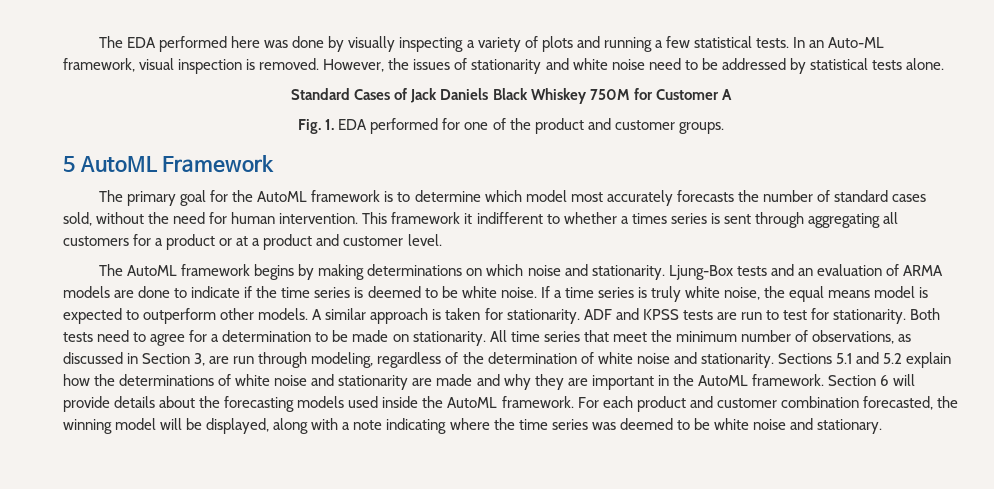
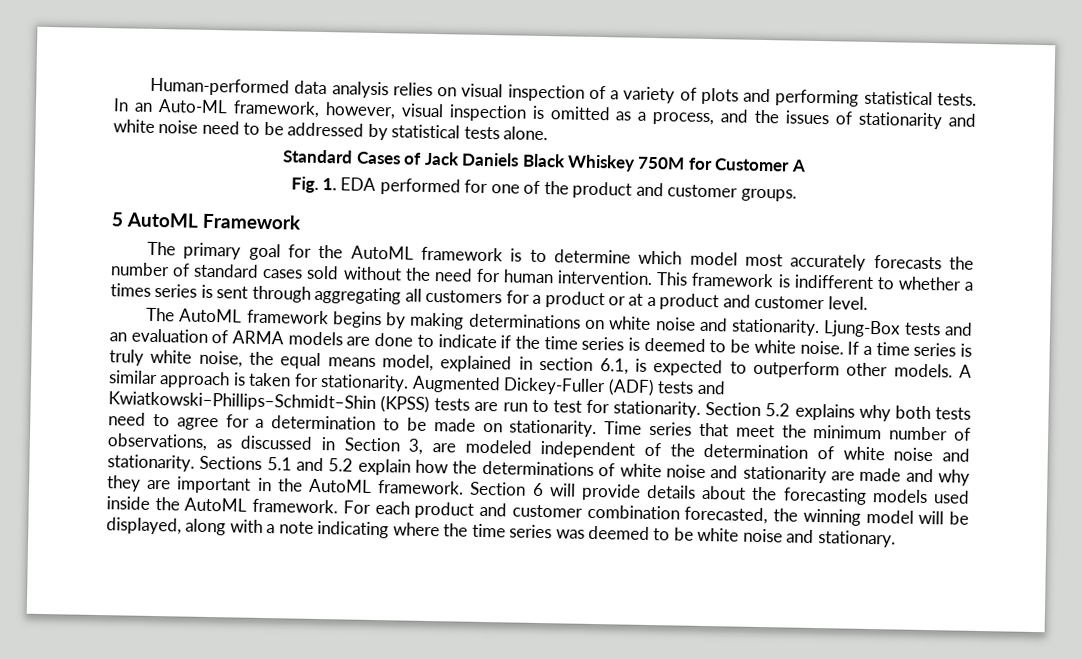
[99,36,464,52] The EDA performed here was done by visually inspecting -> [149,77,606,102] Human-performed data analysis relies on visual inspection of
[603,36,690,52] running a few -> [775,89,860,107] performing
(135, 65) none -> [324,102,396,120] however,
[259,58,385,72] removed. However, -> [549,106,750,126] omitted as a process, and
[63,212,92,226] sold, -> [306,265,340,280] sold
[464,213,473,224] it -> [777,274,791,288] is
[486,264,524,276] which -> [609,316,652,330] white
[874,286,916,298] model -> [382,354,629,375] model, explained in section 6.1,
[583,308,679,320] ADF and KPSS -> [411,375,726,397] [108,391,431,414] Augmented Dickey-Fuller (ADF) tests and Kwiatkowski–Phillips–Schmidt–Shin (KPSS)
[910,308,941,320] Both -> [705,402,931,422] Section 5.2 explains why both
[489,330,540,342] All time -> [604,421,643,435] Time
[233,352,442,368] run through modeling, regardless -> [464,439,636,459] modeled independent

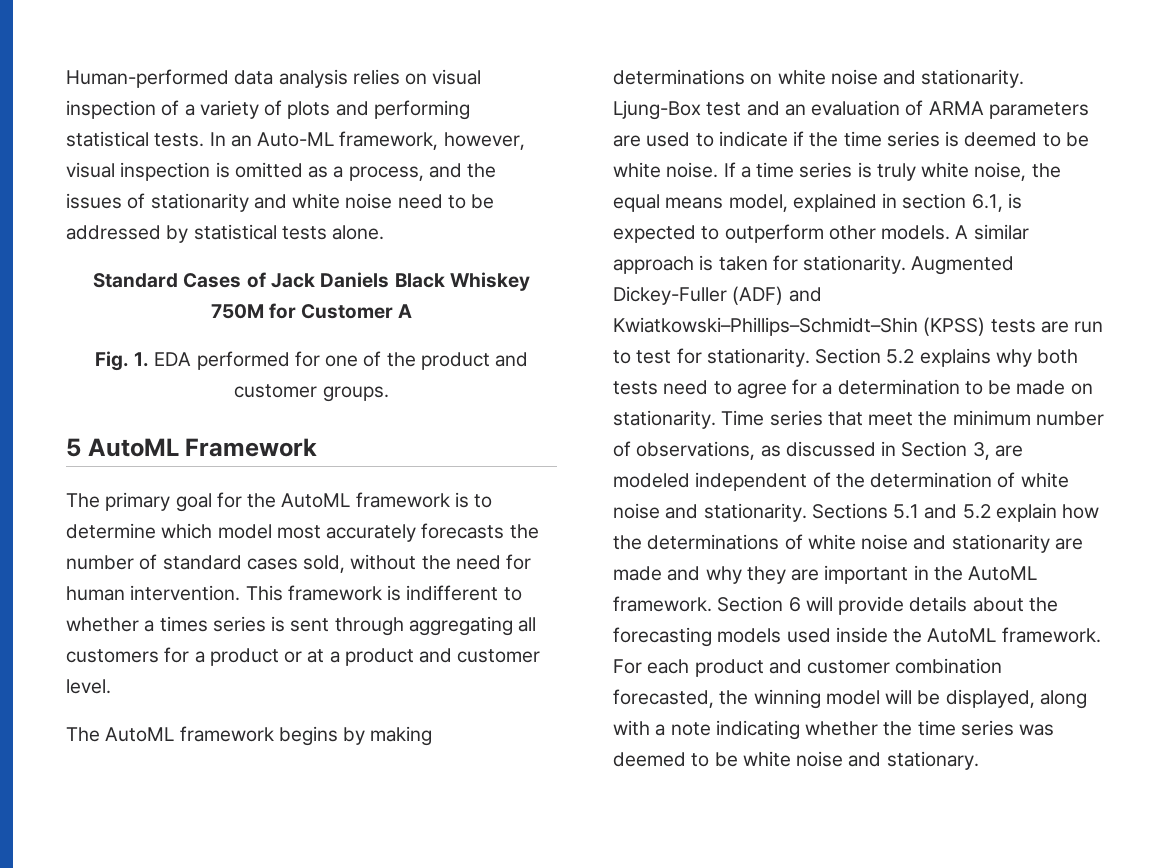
[306,265,340,280] sold -> [303,555,346,573] sold,
[903,322,941,336] tests -> [706,102,742,116] test
[287,331,414,347] models are done -> [988,102,1089,119] [613,132,691,147] parameters are used
[657,381,695,394] tests -> (784, 295) none
[392,522,440,537] where -> [805,721,879,736] whether

